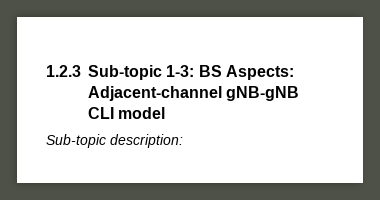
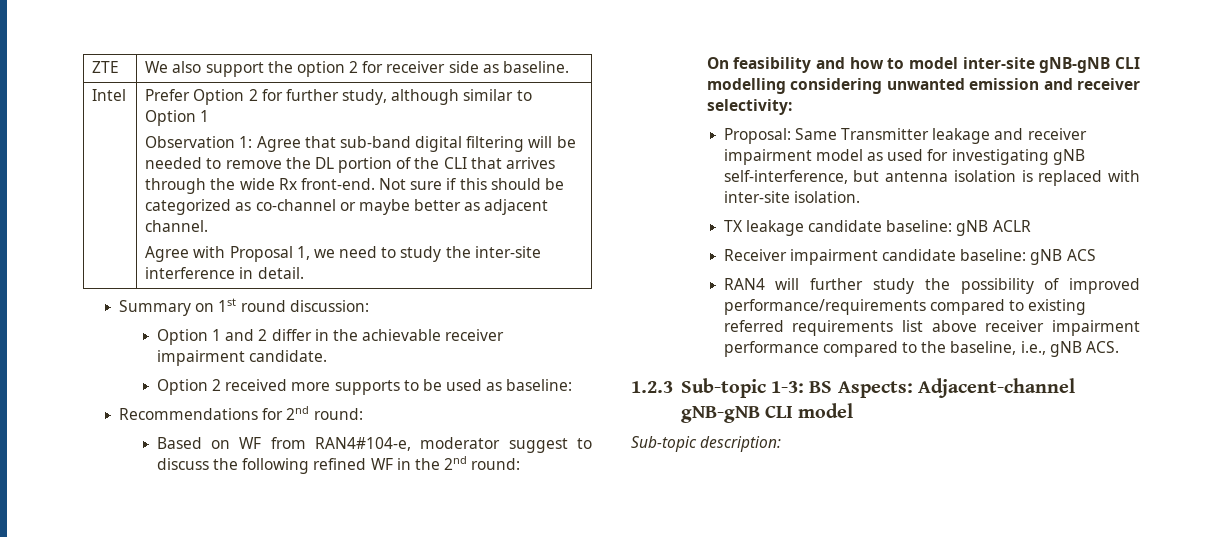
(46, 71) none -> [92,61,120,73] [145,61,569,77] [92,89,127,101] [145,89,532,105] [145,110,210,126] [145,136,576,152] [145,157,555,173] [145,178,564,194] [145,199,549,215] [145,220,209,232] [145,246,541,262] [145,267,304,279] [118,298,369,316] [156,329,505,345] [156,350,327,366] [156,379,573,395] [118,406,363,420] [156,437,592,453] [156,456,521,474] [706,57,1140,73] [706,78,1140,94] [706,99,792,115] [723,128,1087,144] [723,149,1085,165] [723,170,1140,186] [723,191,860,203] [723,220,1031,236] [723,249,1096,265] [723,278,1140,294] [723,299,1087,315] [723,320,1140,336] [723,341,1120,357] ZTE | We also support the option 2 for receiver side as baseline. // Intel | Prefer Option 2 for further study, although similar to Option 1 // Observation 1: Agree that sub-band digital filtering will be needed to remove the DL portion of the CLI that arrives through the wide Rx front-end. Not sure if this should be categorized as co-channel or maybe better as adjacent channel. // Agree with Proposal 1, we need to study the inter-site interference in detail. // Summary on 1st round discussion: // Option 1 and 2 differ in the achievable receiver impairment candidate. // Option 2 received more supports to be used as baseline: // Recommendations for 2nd round: // Based on WF from RAN4#104-e, moderator suggest to discuss the following refined WF in the 2nd round: // On feasibility and how to model inter-site gNB-gNB CLI modelling considering unwanted emission and receiver selectivity: // Proposal: Same Transmitter leakage and receiver impairment model as used for investigating gNB self-interference, but antenna isolation is replaced with inter-site isolation. // TX leakage candidate baseline: gNB ACLR // Receiver impairment candidate baseline: gNB ACS // RAN4 will further study the possibility of improved performance/requirements compared to existing referred requirements list above receiver impairment performance compared to the baseline, i.e., gNB ACS. //

